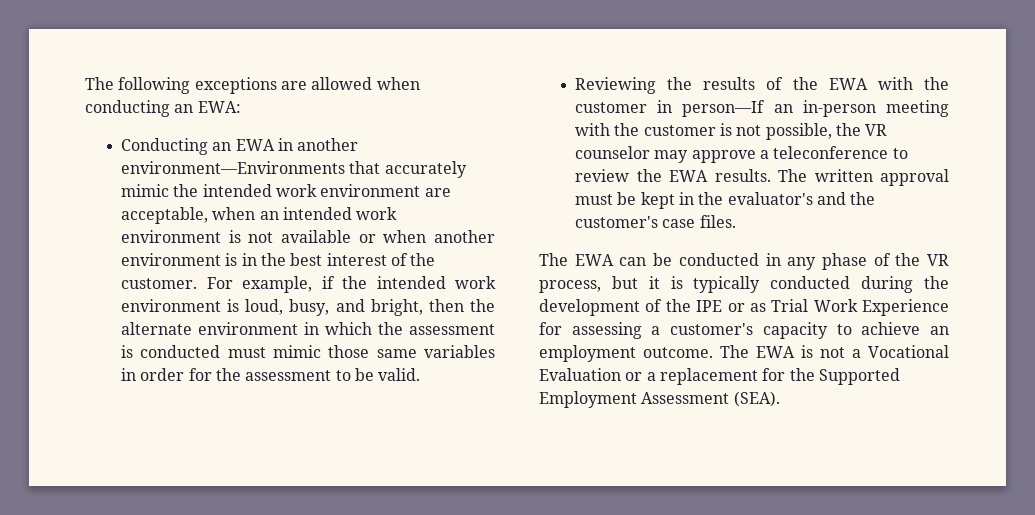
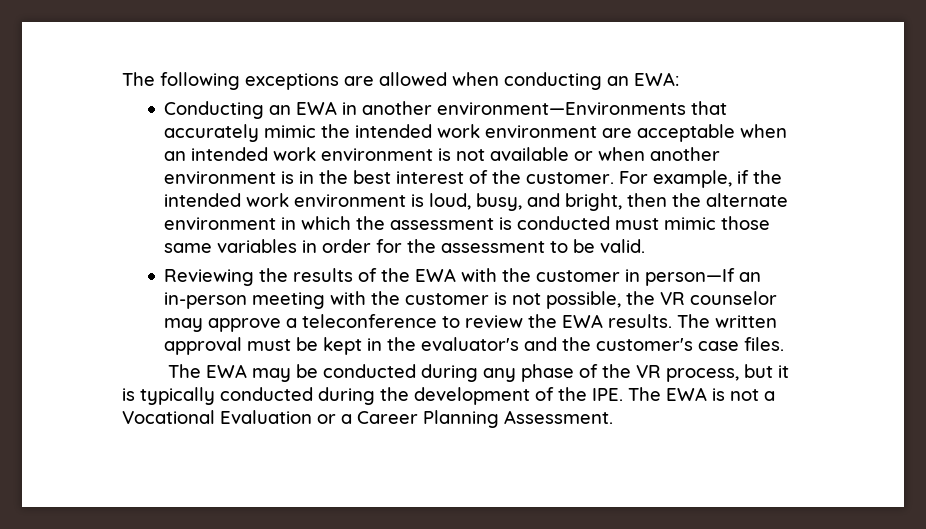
[121,207,209,224] acceptable, -> [637,124,736,142] acceptable
[619,257,647,266] can -> [252,368,292,382] may
[765,253,781,266] in -> [421,364,479,382] during
[696,299,949,316] [539,322,949,339] [539,345,713,362] IPE or as Trial Work Experience for assessing a customer's capacity to achieve an employment outcome. -> [592,388,623,401] IPE.
[659,368,900,385] [539,391,780,408] replacement for the Supported Employment Assessment (SEA). -> [357,410,613,428] Career Planning Assessment.

